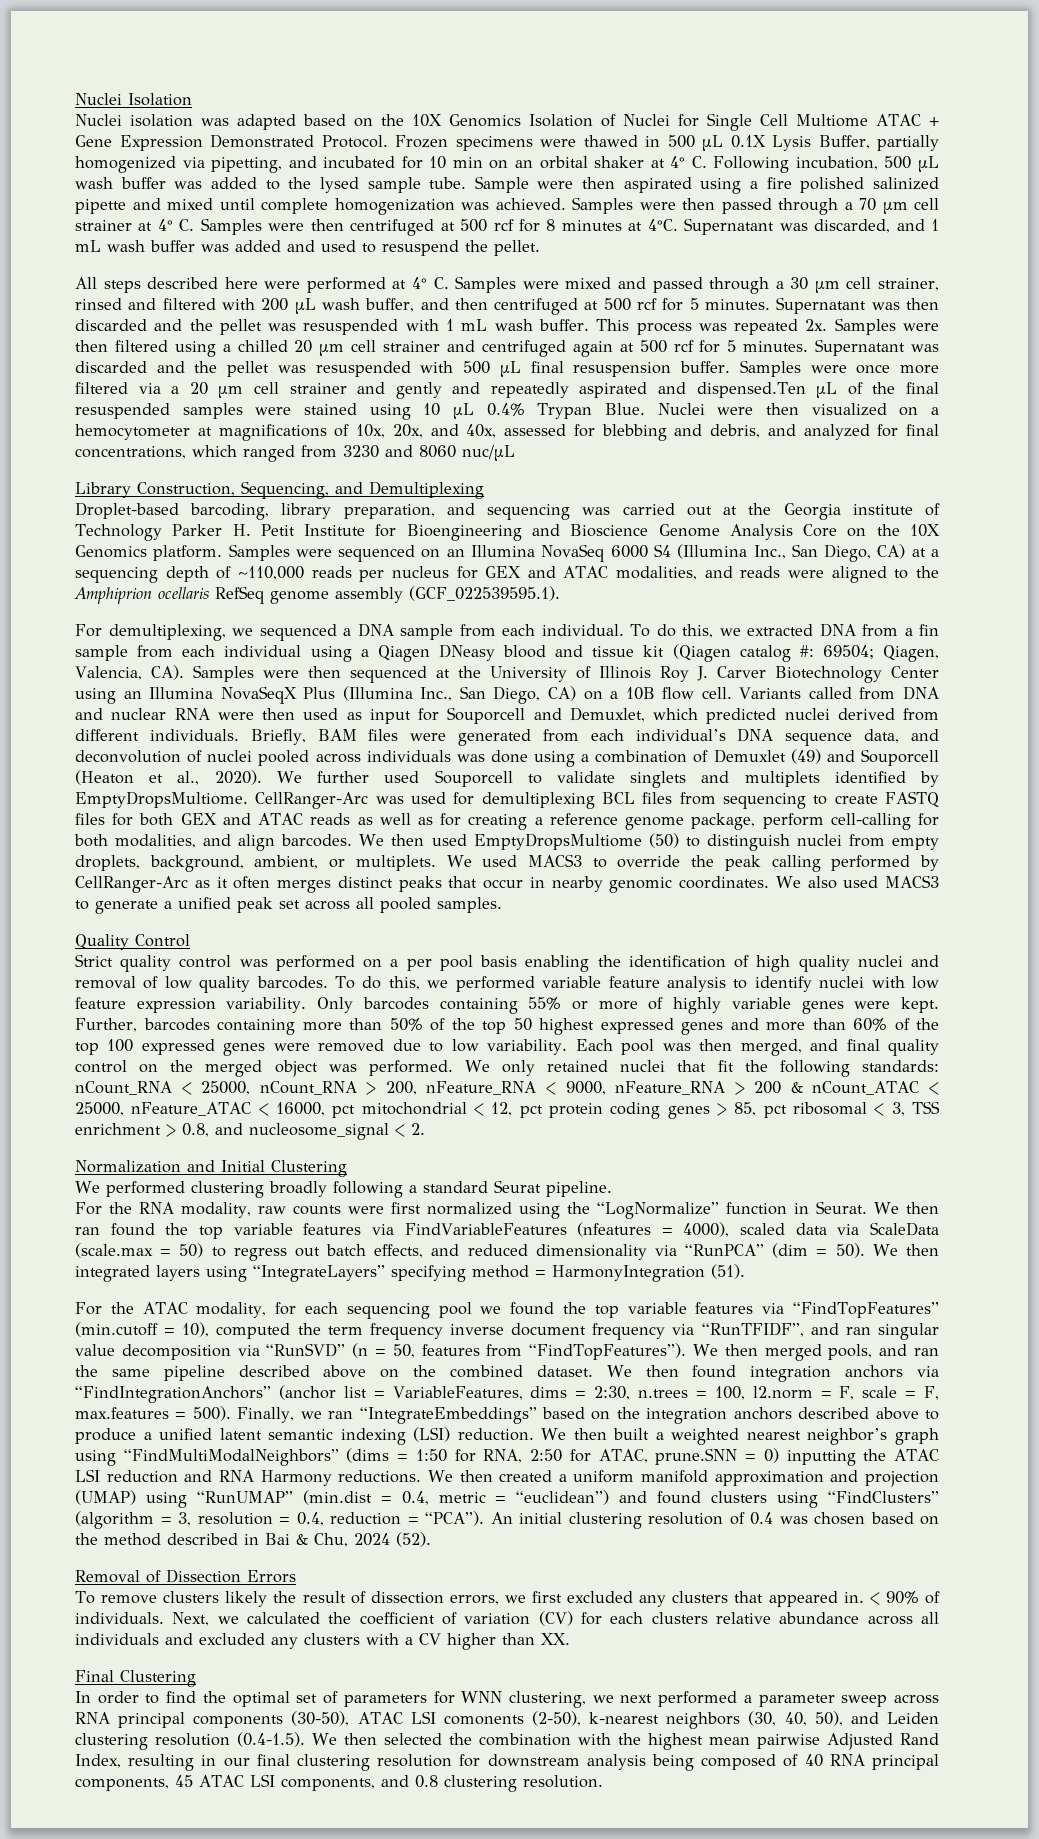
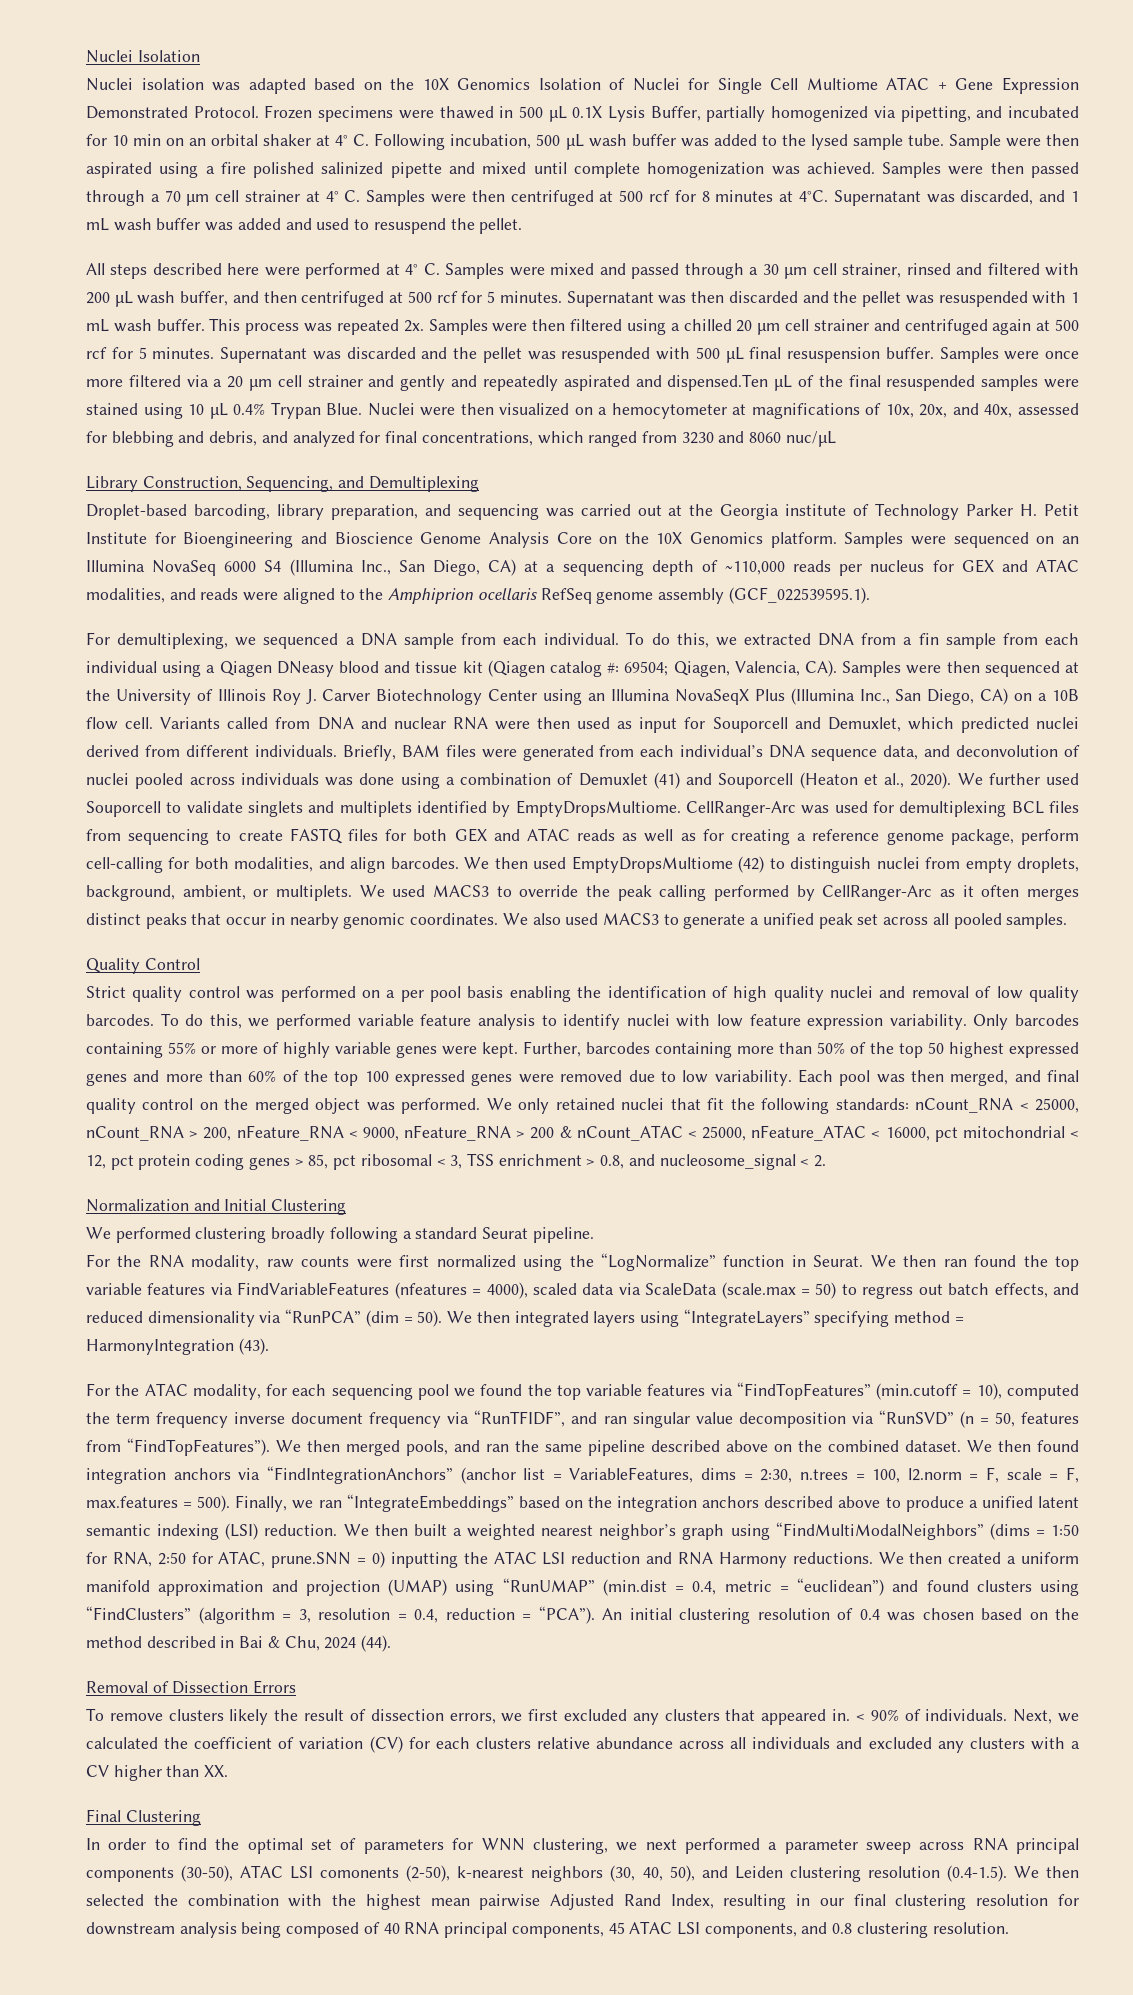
[790,749,821,764] (49) -> [653,772,680,789] (41)
[648,833,679,848] (50) -> [738,856,765,873] (42)
[711,1264,745,1279] (51). -> [238,1338,269,1355] (43).
[396,1532,431,1547] (52). -> [361,1635,392,1652] (44).

